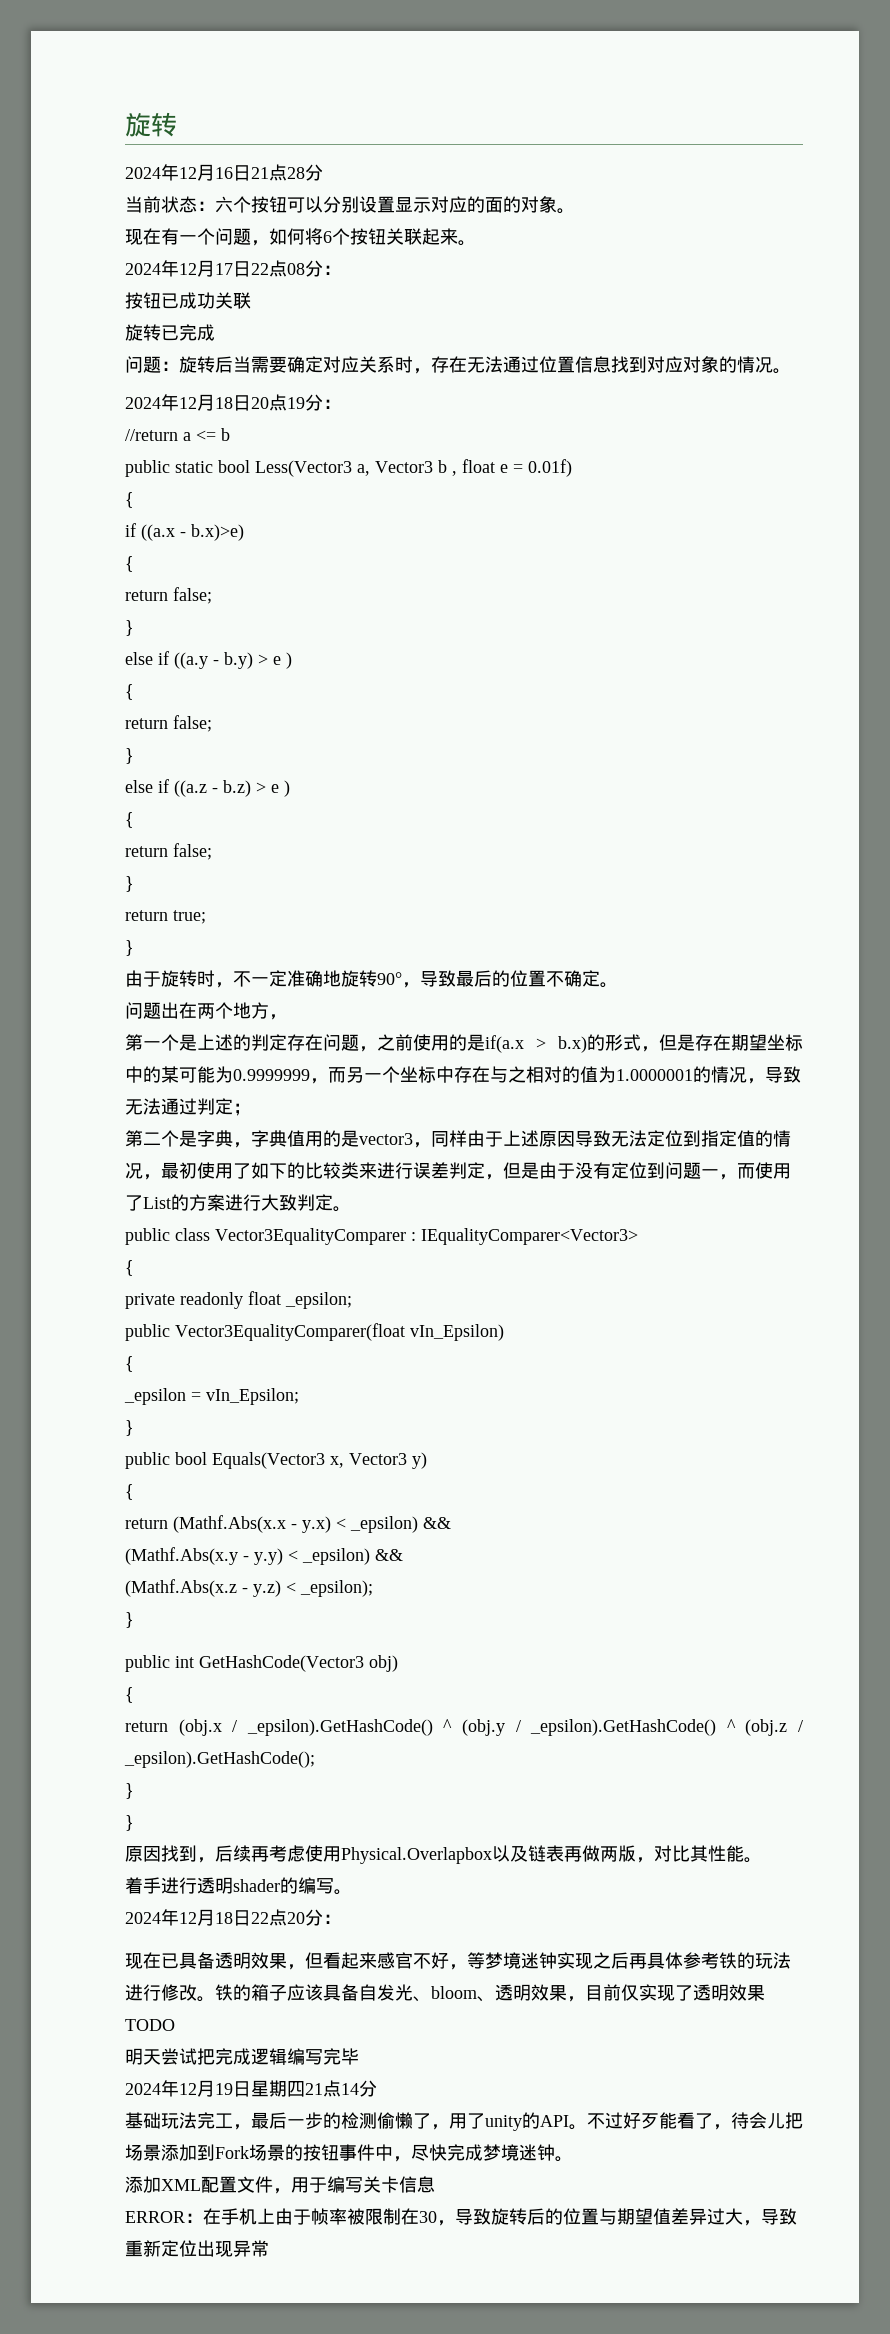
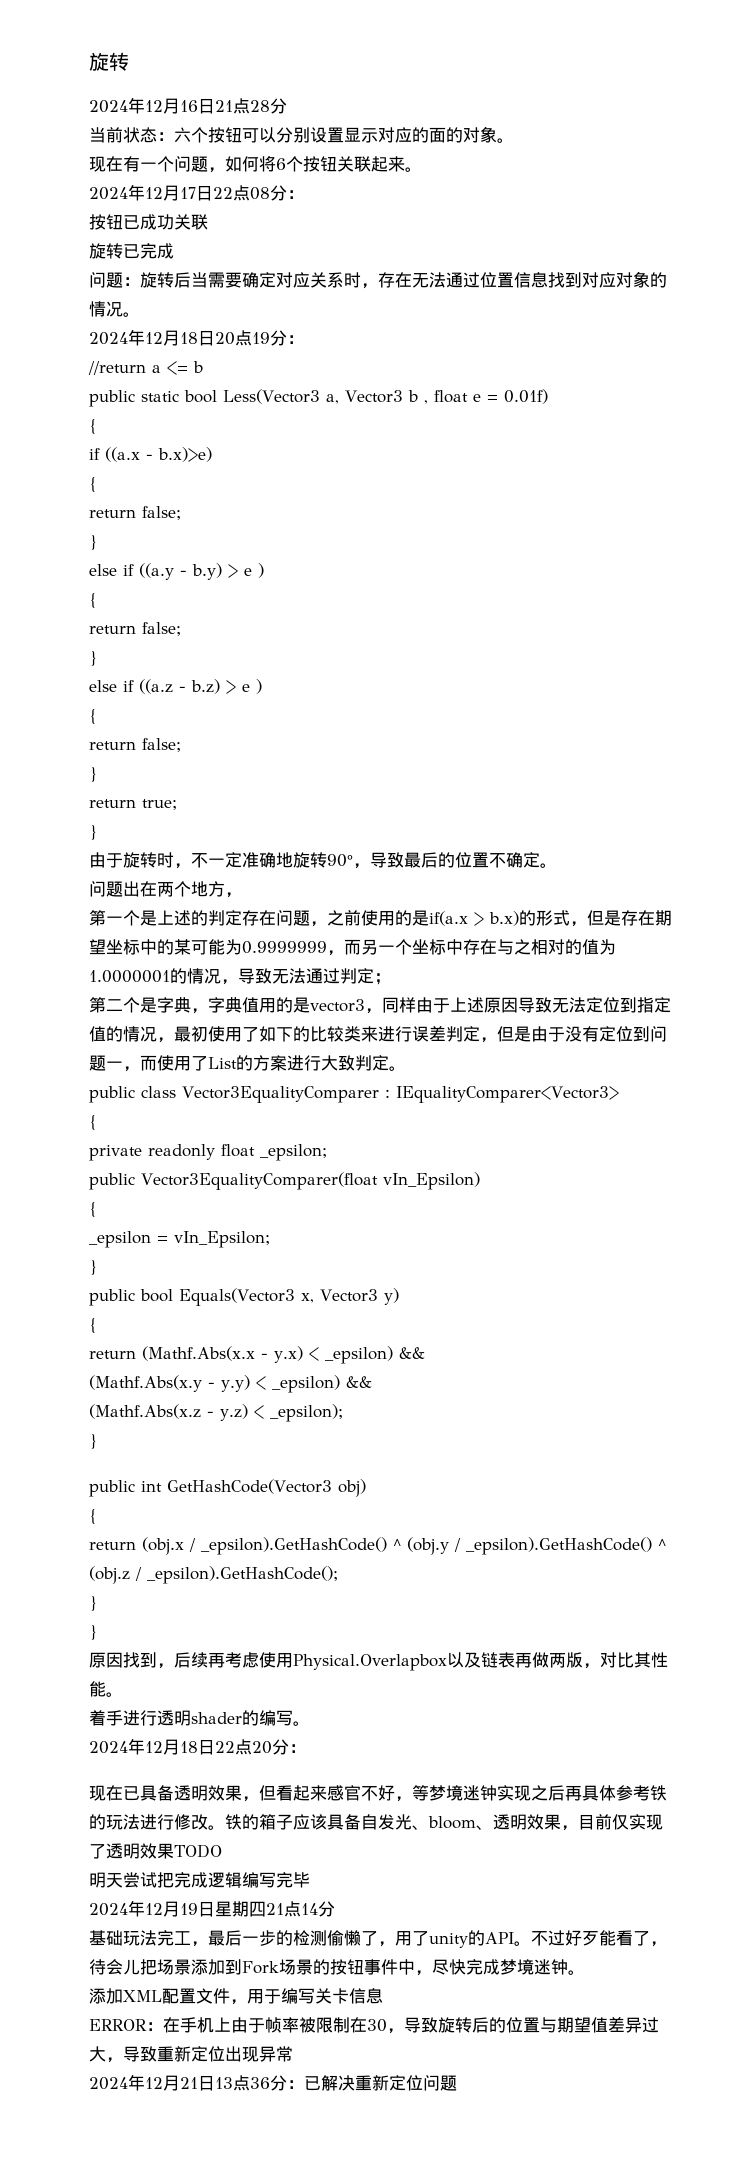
(269, 2248) none -> [89,2074,457,2091] // 2024年12月21日13点36分：已解决重新定位问题

